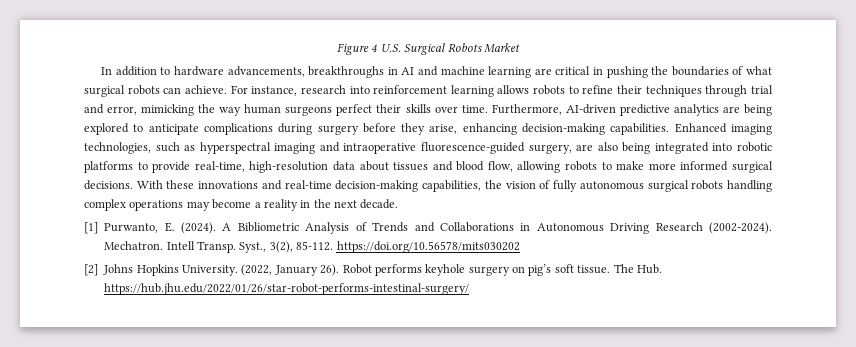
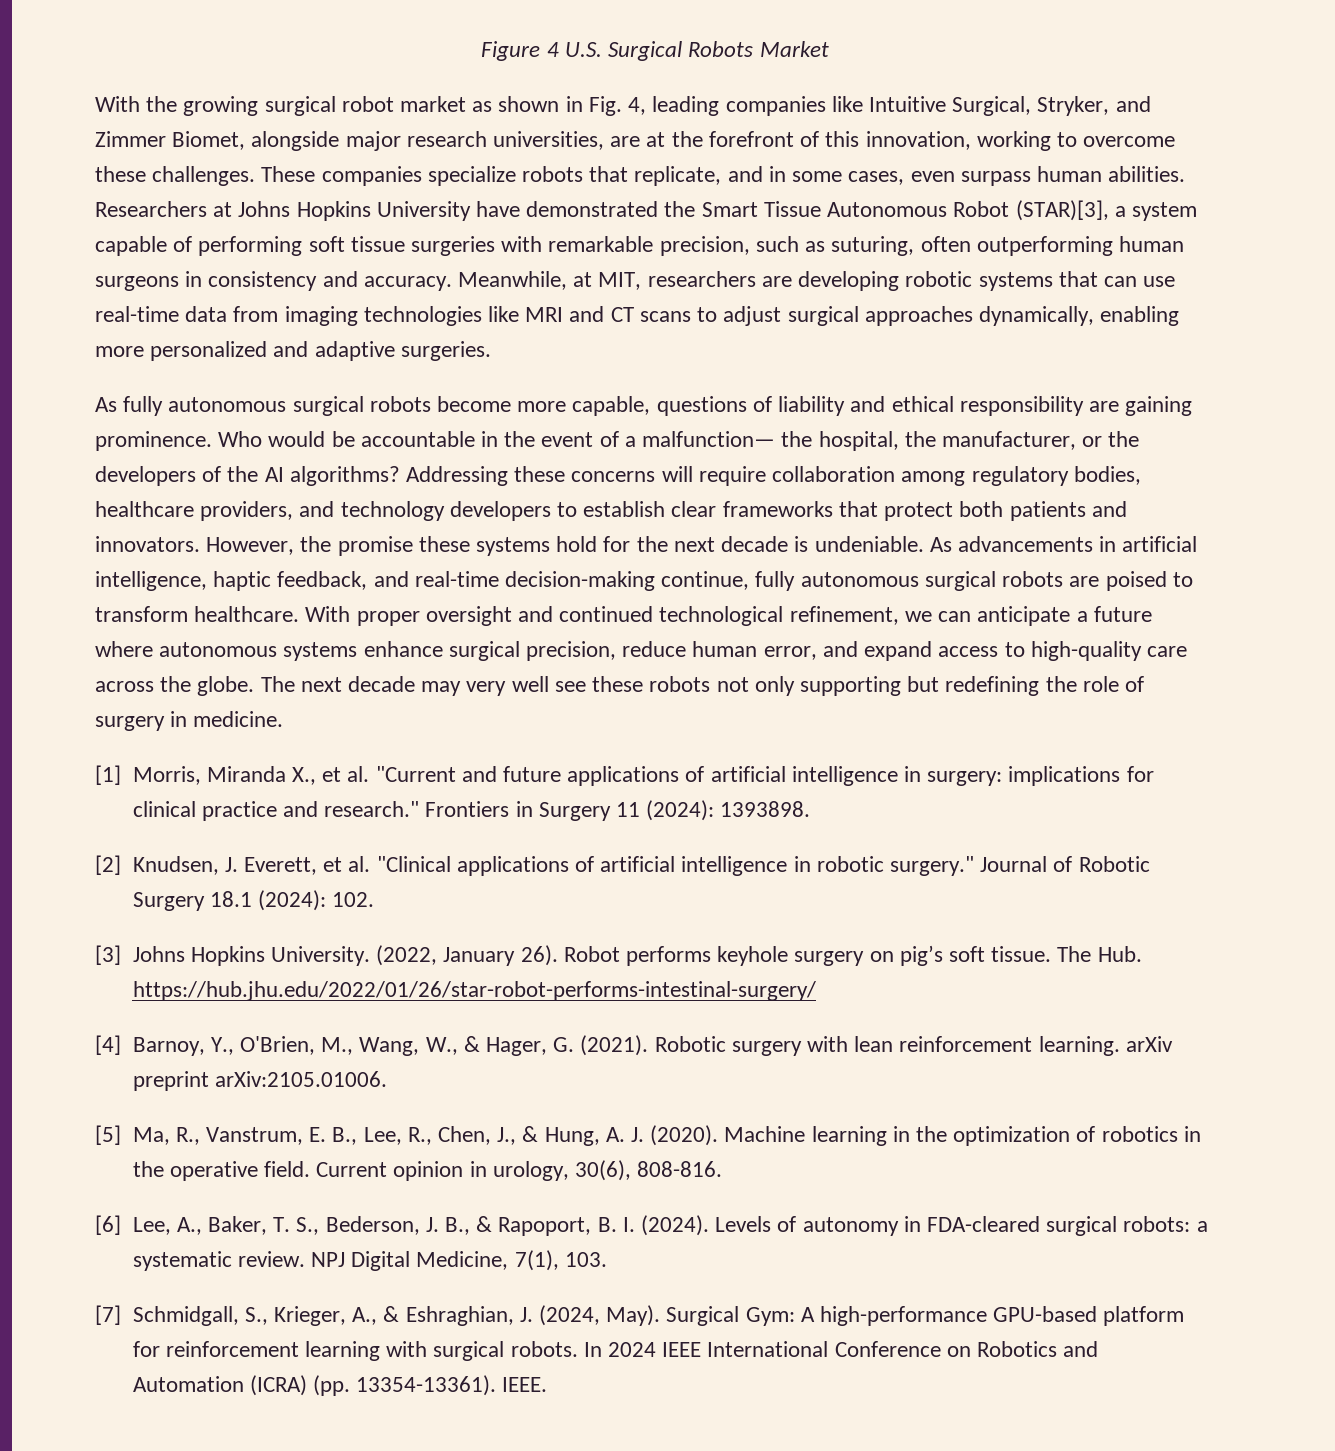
[101,66,773,78] [84,85,773,97] [84,104,772,116] [84,123,772,135] [84,142,772,154] [84,161,773,173] [84,180,773,192] [84,199,399,211] [84,222,773,234] [104,241,520,253] [84,264,98,276] In addition to hardware advancements, breakthroughs in AI and machine learning are critical in pushing the boundaries of what surgical robots can achieve. For instance, research into reinforcement learning allows robots to refine their techniques through trial and error, mimicking the way human surgeons perfect their skills over time. Furthermore, AI-driven predictive analytics are being explored to anticipate complications during surgery before they arise, enhancing decision-making capabilities. Enhanced imaging technologies, such as hyperspectral imaging and intraoperative fluorescence-guided surgery, are also being integrated into robotic platforms to provide real-time, high-resolution data about tissues and blood flow, allowing robots to make more informed surgical decisions. With these innovations and real-time decision-making capabilities, the vision of fully autonomous surgical robots handling complex operations may become a reality in the next decade. // [1] Purwanto, E. (2024). A Bibliometric Analysis of Trends and Collaborations in Autonomous Driving Research (2002-2024). Mechatron. Intell Transp. Syst., 3(2), 85-112. https://doi.org/10.56578/mits030202 // [2] -> [95,96,1151,116] [95,131,1176,151] [95,166,1186,186] [95,200,1197,221] [95,236,1184,256] [95,271,1176,291] [95,306,1180,326] [95,341,491,361] [95,396,1193,416] [95,431,1140,451] [95,466,1141,486] [95,501,1127,521] [95,536,1198,556] [95,571,1193,591] [95,606,1152,626] [95,641,1187,661] [95,676,1144,696] [95,711,284,731] [95,765,1154,786] [132,800,811,821] [95,855,1150,876] [132,890,375,911] [95,945,121,965] With the growing surgical robot market as shown in Fig. 4, leading companies like Intuitive Surgical, Stryker, and Zimmer Biomet, alongside major research universities, are at the forefront of this innovation, working to overcome these challenges. These companies specialize robots that replicate, and in some cases, even surpass human abilities. Researchers at Johns Hopkins University have demonstrated the Smart Tissue Autonomous Robot (STAR)[3], a system capable of performing soft tissue surgeries with remarkable precision, such as suturing, often outperforming human surgeons in consistency and accuracy. Meanwhile, at MIT, researchers are developing robotic systems that can use real-time data from imaging technologies like MRI and CT scans to adjust surgical approaches dynamically, enabling more personalized and adaptive surgeries. // As fully autonomous surgical robots become more capable, questions of liability and ethical responsibility are gaining prominence. Who would be accountable in the event of a malfunction— the hospital, the manufacturer, or the developers of the AI algorithms? Addressing these concerns will require collaboration among regulatory bodies, healthcare providers, and technology developers to establish clear frameworks that protect both patients and innovators. However, the promise these systems hold for the next decade is undeniable. As advancements in artificial intelligence, haptic feedback, and real-time decision-making continue, fully autonomous surgical robots are poised to transform healthcare. With proper oversight and continued technological refinement, we can anticipate a future where autonomous systems enhance surgical precision, reduce human error, and expand access to high-quality care across the globe. The next decade may very well see these robots not only supporting but redefining the role of surgery in medicine. // [1] Morris, Miranda X., et al. "Current and future applications of artificial intelligence in surgery: implications for clinical practice and research." Frontiers in Surgery 11 (2024): 1393898. // [2] Knudsen, J. Everett, et al. "Clinical applications of artificial intelligence in robotic surgery." Journal of Robotic Surgery 18.1 (2024): 102. // [3]
(470, 289) none -> [95,1035,1173,1056] [132,1071,387,1091] [95,1125,1201,1146] [132,1160,723,1181] [95,1215,1208,1236] [132,1250,607,1271] [95,1305,1185,1326] [132,1341,1099,1361] [132,1375,548,1396] // [4] Barnoy, Y., O'Brien, M., Wang, W., & Hager, G. (2021). Robotic surgery with lean reinforcement learning. arXiv preprint arXiv:2105.01006. // [5] Ma, R., Vanstrum, E. B., Lee, R., Chen, J., & Hung, A. J. (2020). Machine learning in the optimization of robotics in the operative field. Current opinion in urology, 30(6), 808-816. // [6] Lee, A., Baker, T. S., Bederson, J. B., & Rapoport, B. I. (2024). Levels of autonomy in FDA-cleared surgical robots: a systematic review. NPJ Digital Medicine, 7(1), 103. // [7] Schmidgall, S., Krieger, A., & Eshraghian, J. (2024, May). Surgical Gym: A high-performance GPU-based platform for reinforcement learning with surgical robots. In 2024 IEEE International Conference on Robotics and Automation (ICRA) (pp. 13354-13361). IEEE.

